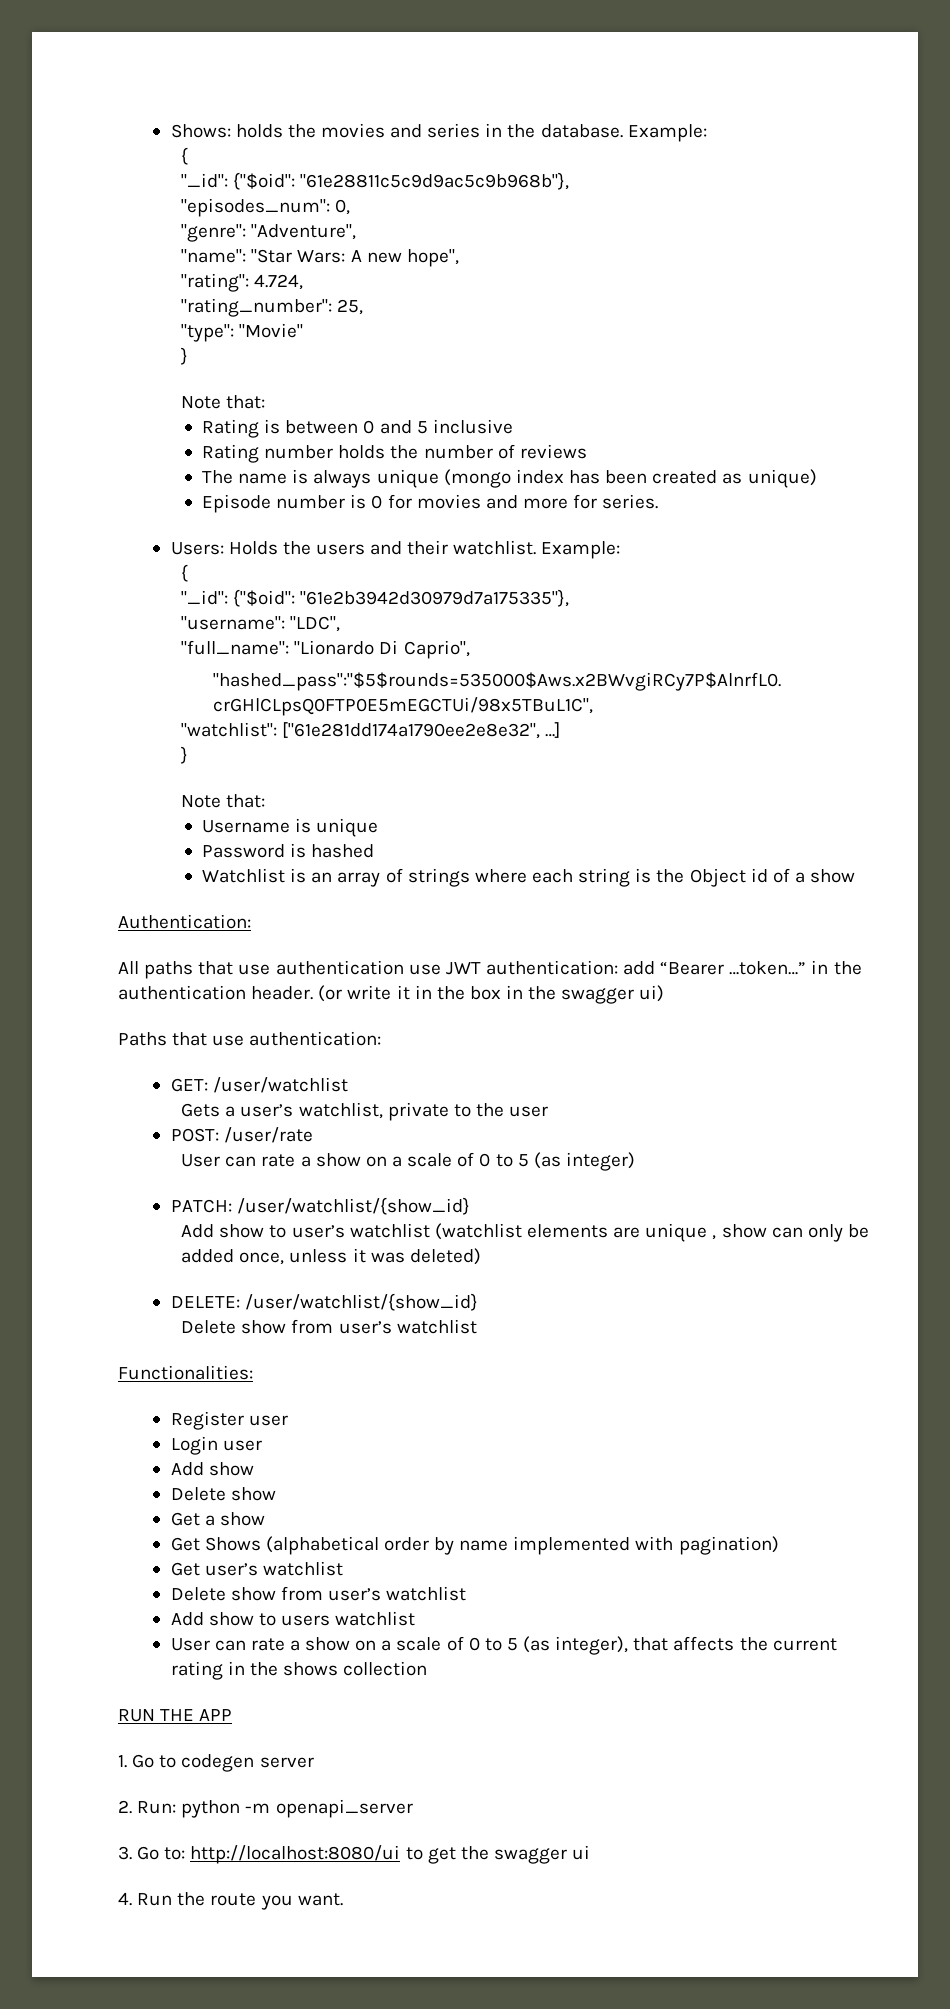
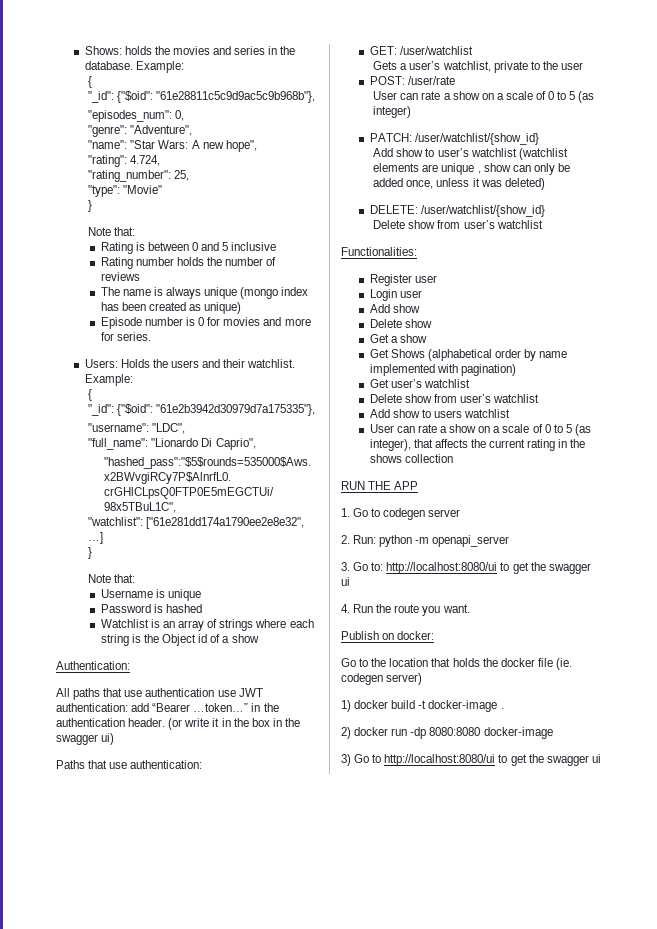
(343, 1899) none -> [341,631,435,640] [341,658,572,670] [341,673,423,685] [341,700,504,712] [341,727,553,739] [341,754,601,766] // Publish on docker: // Go to the location that holds the docker file (ie. codegen server) // 1) docker build -t docker-image . // 2) docker run -dp 8080:8080 docker-image // 3) Go to http://localhost:8080/ui to get the swagger ui

